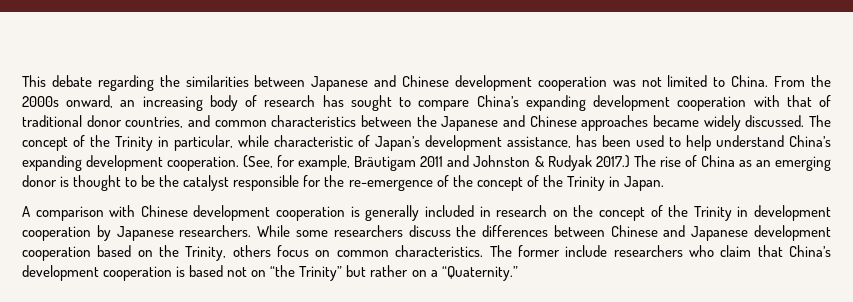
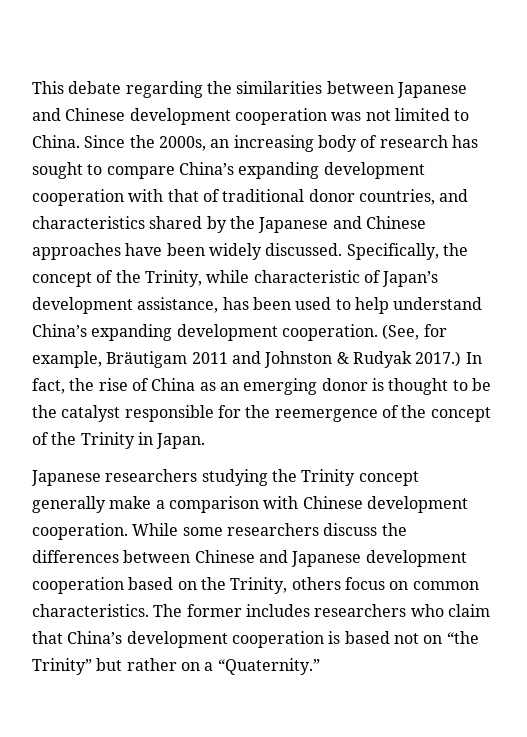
[774,75,831,87] [22,95,114,108] From the 2000s onward, -> [84,135,206,151] Since the 2000s,
[214,115,412,127] common characteristics between -> [32,216,227,233] characteristics shared by
[653,115,831,131] [22,135,233,151] became widely discussed. The concept of the Trinity in particular, -> [125,243,468,260] [32,270,202,287] have been widely discussed. Specifically, the concept of the Trinity,
[633,155,656,167] The -> [465,352,482,364] [32,378,95,394] In fact, the
[348,179,433,191] re-emergence -> [274,409,378,422] reemergence
[22,205,831,221] [22,225,252,241] A comparison with Chinese development cooperation is generally included in research on the concept of the Trinity in development cooperation by Japanese researchers. -> [31,469,419,486] [32,496,468,513] [32,523,128,540] Japanese researchers studying the Trinity concept generally make a comparison with Chinese development cooperation.
[565,245,608,257] include -> [245,604,310,617] includes

